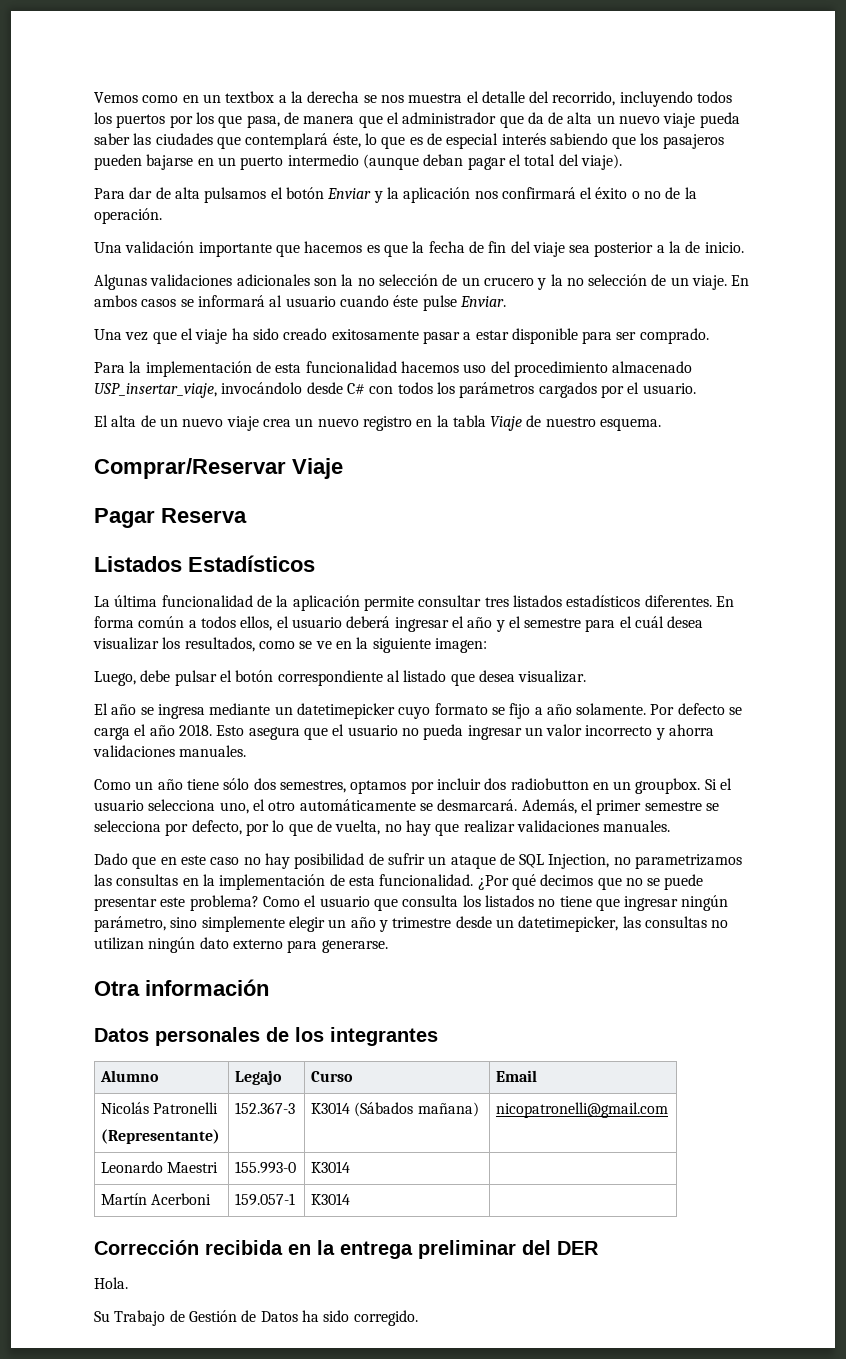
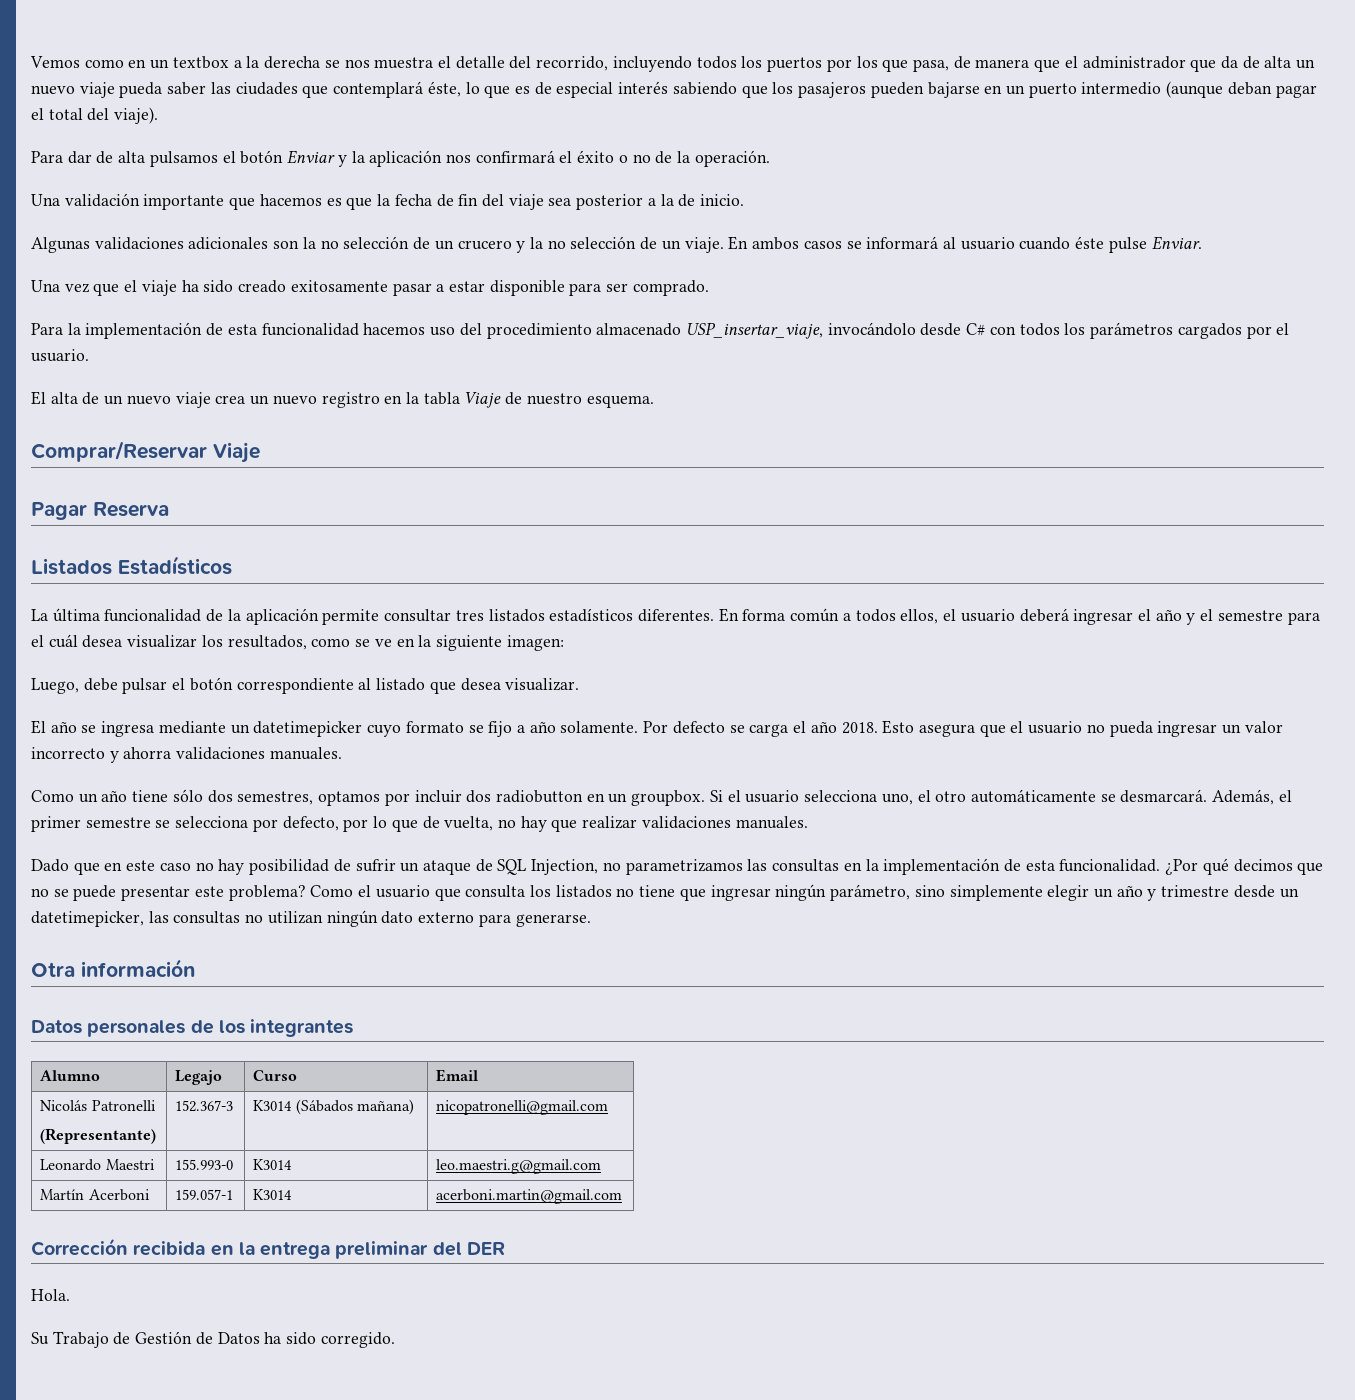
(351, 1167) none -> [436,1159,602,1174] leo.maestri.g@gmail.com
(351, 1199) none -> [436,1189,623,1204] acerboni.martin@gmail.com

